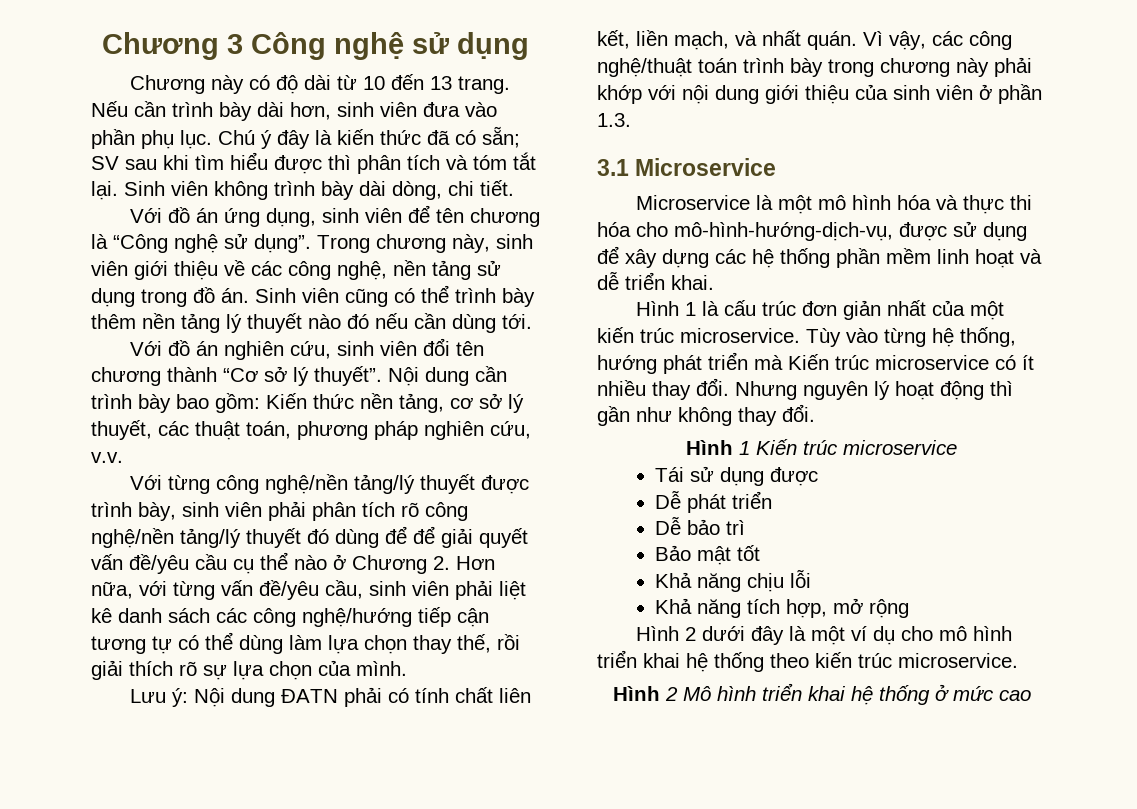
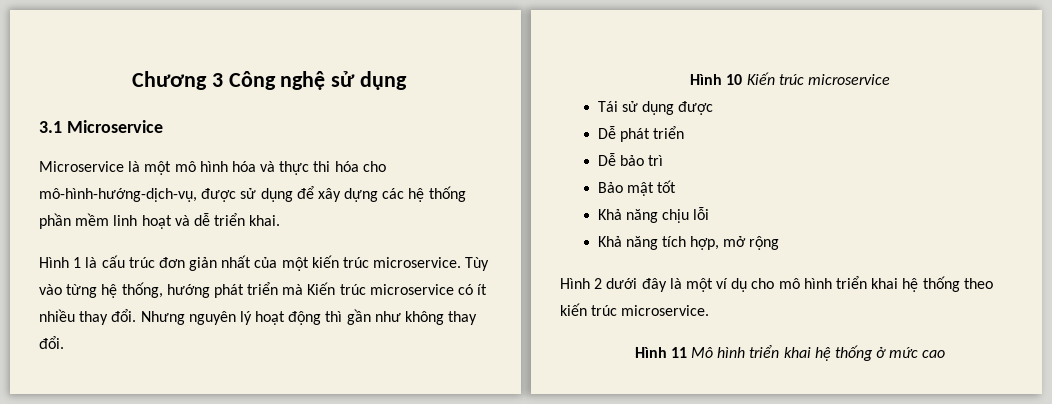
[129,74,510,94] [91,101,497,121] [91,126,520,149] [91,152,536,174] [91,180,514,200] [129,205,540,227] [91,233,533,253] [91,260,501,280] [91,285,535,307] [91,313,532,333] [129,338,484,360] [91,366,507,386] [91,393,524,413] [91,420,531,440] [91,452,123,463] [129,474,529,494] [91,501,468,521] [91,526,528,548] [91,552,495,574] [91,580,526,600] [91,607,489,627] [91,632,520,654] [91,660,407,680] [129,687,531,707] [597,30,1012,50] [597,57,1032,77] [597,84,1042,104] [597,113,631,127] // Chương này có độ dài từ 10 đến 13 trang. Nếu cần trình bày dài hơn, sinh viên đưa vào phần phụ lục. Chú ý đây là kiến thức đã có sẵn; SV sau khi tìm hiểu được thì phân tích và tóm tắt lại. Sinh viên không trình bày dài dòng, chi tiết. // Với đồ án ứng dụng, sinh viên để tên chương là “Công nghệ sử dụng”. Trong chương này, sinh viên giới thiệu về các công nghệ, nền tảng sử dụng trong đồ án. Sinh viên cũng có thể trình bày thêm nền tảng lý thuyết nào đó nếu cần dùng tới. // Với đồ án nghiên cứu, sinh viên đổi tên chương thành “Cơ sở lý thuyết”. Nội dung cần trình bày bao gồm: Kiến thức nền tảng, cơ sở lý thuyết, các thuật toán, phương pháp nghiên cứu, v.v. // Với từng công nghệ/nền tảng/lý thuyết được trình bày, sinh viên phải phân tích rõ công nghệ/nền tảng/lý thuyết đó dùng để để giải quyết vấn đề/yêu cầu cụ thể nào ở Chương 2. Hơn nữa, với từng vấn đề/yêu cầu, sinh viên phải liệt kê danh sách các công nghệ/hướng tiếp cận tương tự có thể dùng làm lựa chọn thay thế, rồi giải thích rõ sự lựa chọn của mình. // Lưu ý: Nội dung ĐATN phải có tính chất liên kết, liền mạch, và nhất quán. Vì vậy, các công nghệ/thuật toán trình bày trong chương này phải khớp với nội dung giới thiệu của sinh viên ở phần 1.3. -> (408, 80) none
[739,441,750,455] 1 -> [726,74,743,85] 10
[664,687,678,701] 2 -> [670,347,687,358] 11

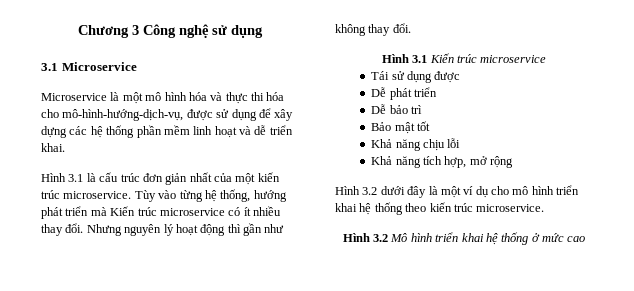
[73,257,82,268] 1 -> [68,174,84,182] 3.1
[726,74,743,85] 10 -> [412,55,428,63] 3.1
[594,278,603,289] 2 -> [362,187,378,195] 3.2
[670,347,687,358] 11 -> [373,234,388,242] 3.2

